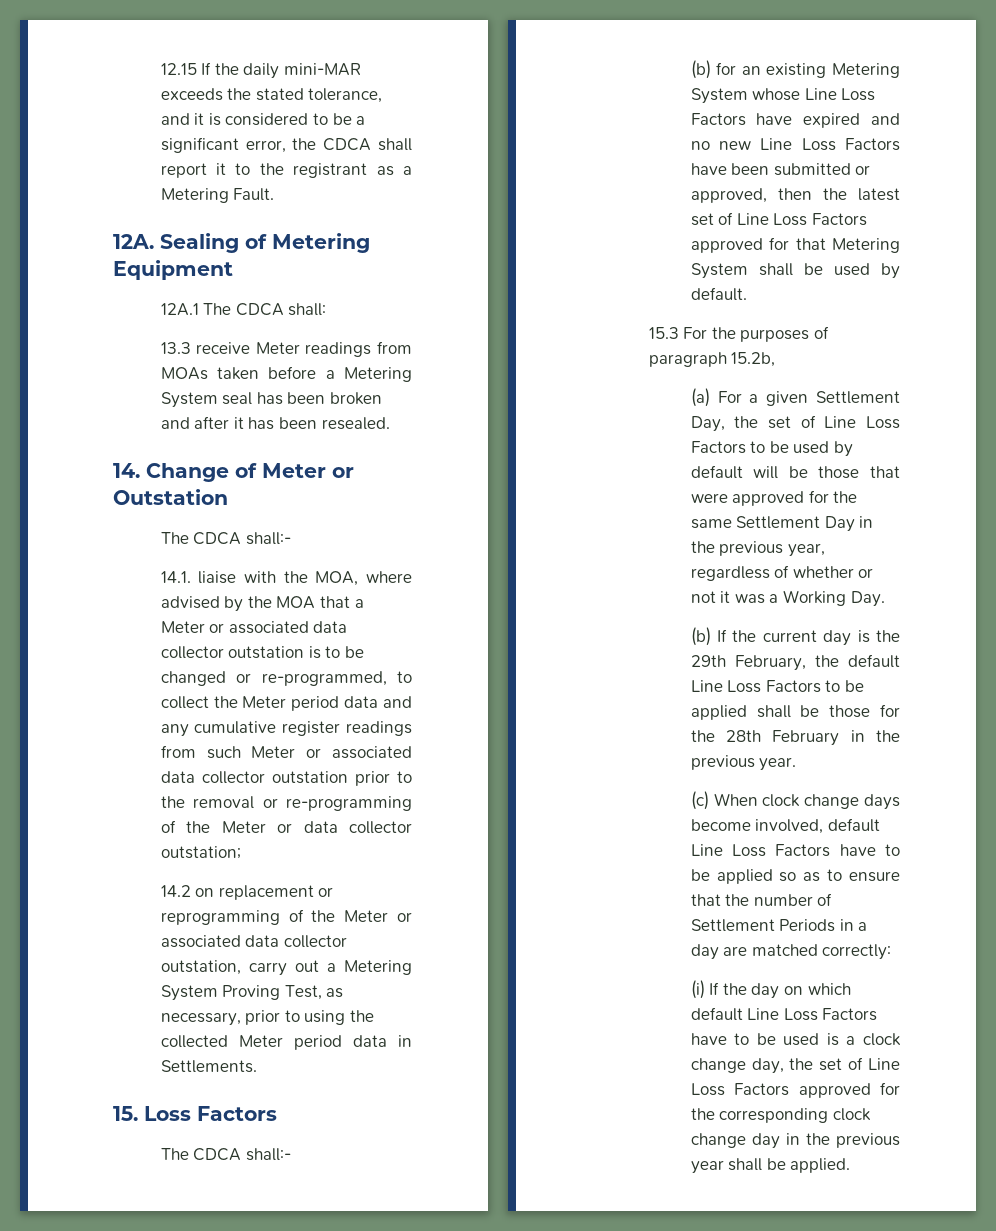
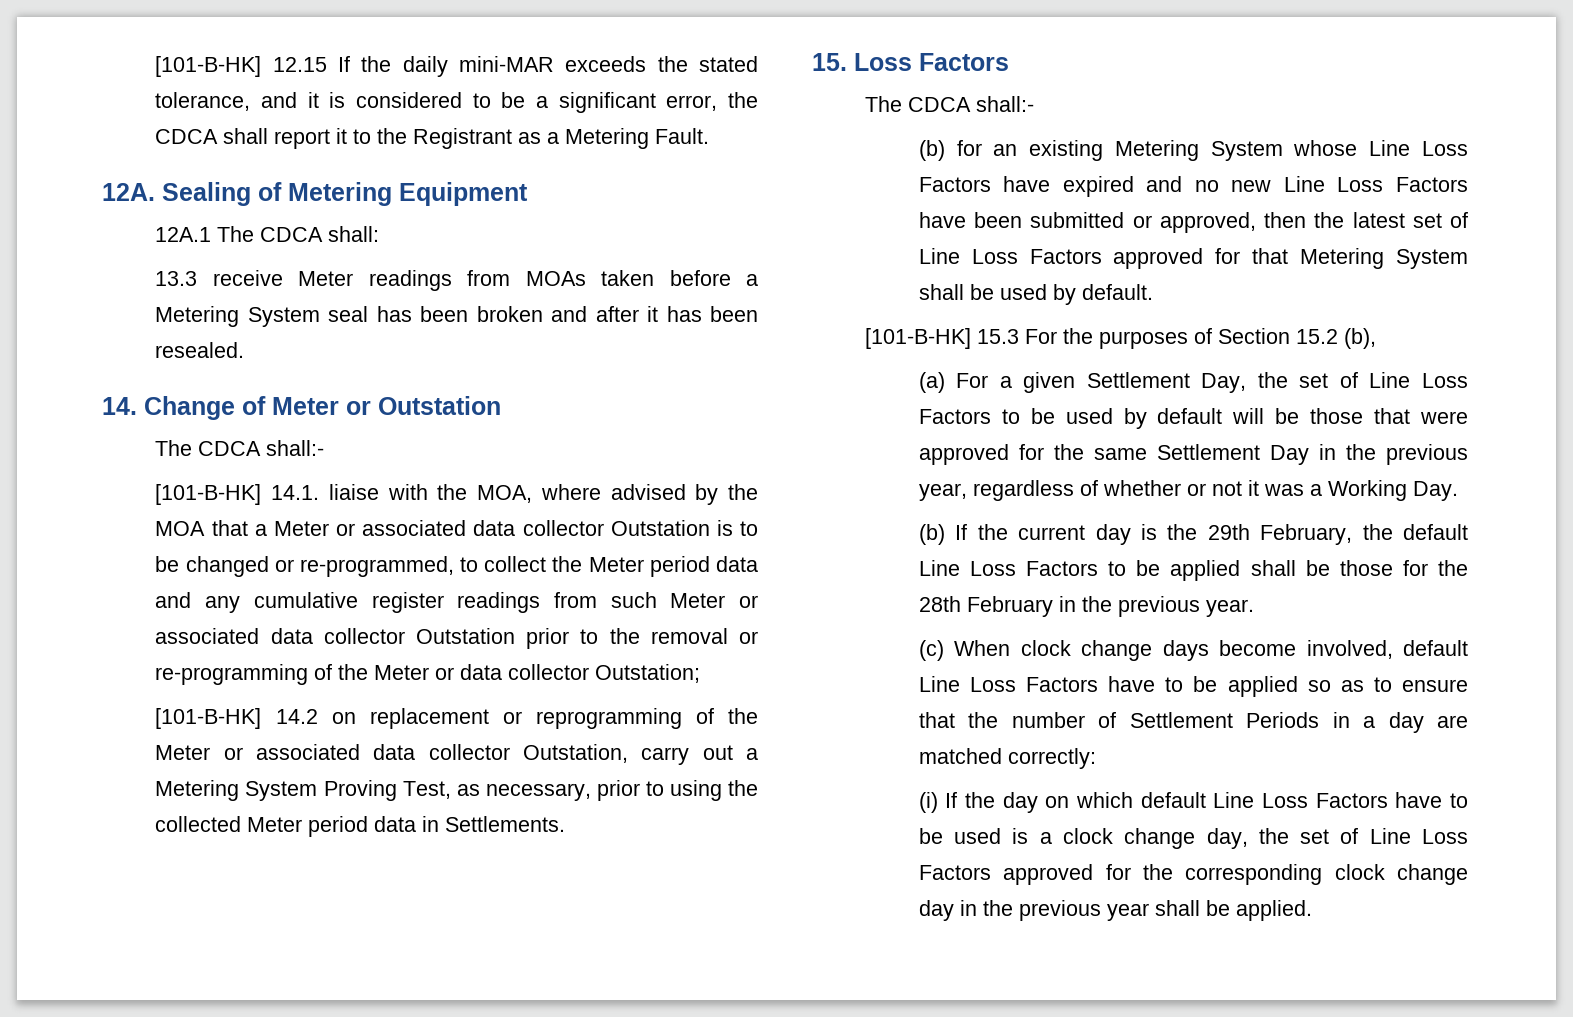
(160, 69) none -> [155,56,262,77] [101-B-HK]
[293,163,368,178] registrant -> [413,128,513,149] Registrant
(291, 538) none -> [155,484,262,505] [101-B-HK]
[228,646,305,659] outstation -> [610,520,710,536] Outstation
[271,771,348,784] outstation -> [416,628,516,644] Outstation
[160,846,241,859] outstation; // -> [595,664,701,683] [155,708,262,729] Outstation; // [101-B-HK]
[160,960,241,975] outstation, -> [523,744,629,763] Outstation,
(747, 294) none -> [865,328,972,349] [101-B-HK]
[648,352,776,367] paragraph 15.2b, -> [1218,328,1377,349] Section 15.2 (b),

